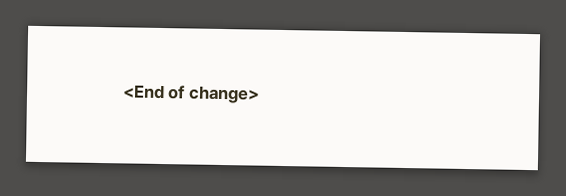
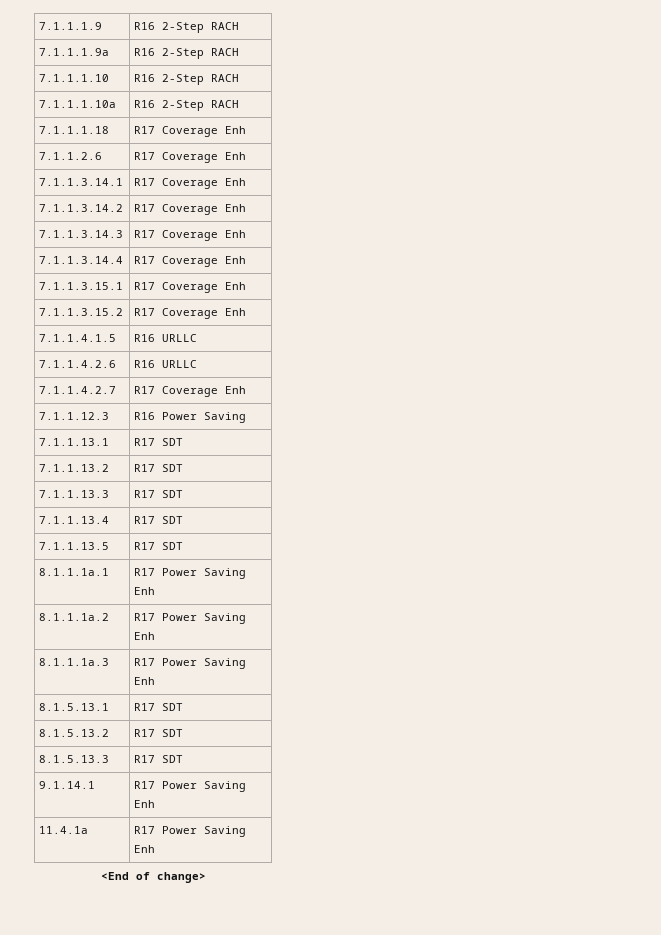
(121, 92) none -> [39,22,103,30] [134,22,240,33] [39,48,110,56] [134,48,240,59] [39,74,110,82] [134,74,240,85] [39,100,117,108] [134,100,240,111] [39,126,110,134] [134,126,247,137] [39,152,103,160] [134,152,247,163] [39,178,124,186] [134,178,247,189] [39,204,124,212] [134,204,247,215] [39,230,124,238] [134,230,247,241] [39,256,124,264] [134,256,247,267] [39,282,124,290] [134,282,247,293] [39,308,124,316] [134,308,247,319] [39,334,117,342] [134,334,198,342] [39,360,117,368] [134,360,198,368] [39,386,117,394] [134,386,247,397] [39,412,110,420] [134,412,247,423] [39,438,110,446] [134,438,184,446] [39,464,110,472] [134,464,184,472] [39,490,110,498] [134,490,184,498] [39,516,110,524] [134,516,184,524] [39,542,110,550] [134,542,184,550] [39,568,110,576] [134,568,247,579] [134,587,156,595] [39,613,110,621] [134,613,247,624] [134,632,156,640] [39,658,110,666] [134,658,247,669] [134,677,156,685] [39,703,110,711] [134,703,184,711] [39,729,110,737] [134,729,184,737] [39,755,110,763] [134,755,184,763] [39,781,96,789] [134,781,247,792] [134,800,156,808] [39,826,89,834] [134,826,247,837] [134,845,156,853] 7.1.1.1.9 | R16 2-Step RACH // 7.1.1.1.9a | R16 2-Step RACH // 7.1.1.1.10 | R16 2-Step RACH // 7.1.1.1.10a | R16 2-Step RACH // 7.1.1.1.18 | R17 Coverage Enh // 7.1.1.2.6 | R17 Coverage Enh // 7.1.1.3.14.1 | R17 Coverage Enh // 7.1.1.3.14.2 | R17 Coverage Enh // 7.1.1.3.14.3 | R17 Coverage Enh // 7.1.1.3.14.4 | R17 Coverage Enh // 7.1.1.3.15.1 | R17 Coverage Enh // 7.1.1.3.15.2 | R17 Coverage Enh // 7.1.1.4.1.5 | R16 URLLC // 7.1.1.4.2.6 | R16 URLLC // 7.1.1.4.2.7 | R17 Coverage Enh // 7.1.1.12.3 | R16 Power Saving // 7.1.1.13.1 | R17 SDT // 7.1.1.13.2 | R17 SDT // 7.1.1.13.3 | R17 SDT // 7.1.1.13.4 | R17 SDT // 7.1.1.13.5 | R17 SDT // 8.1.1.1a.1 | R17 Power Saving Enh // 8.1.1.1a.2 | R17 Power Saving Enh // 8.1.1.1a.3 | R17 Power Saving Enh // 8.1.5.13.1 | R17 SDT // 8.1.5.13.2 | R17 SDT // 8.1.5.13.3 | R17 SDT // 9.1.14.1 | R17 Power Saving Enh // 11.4.1a | R17 Power Saving Enh //

